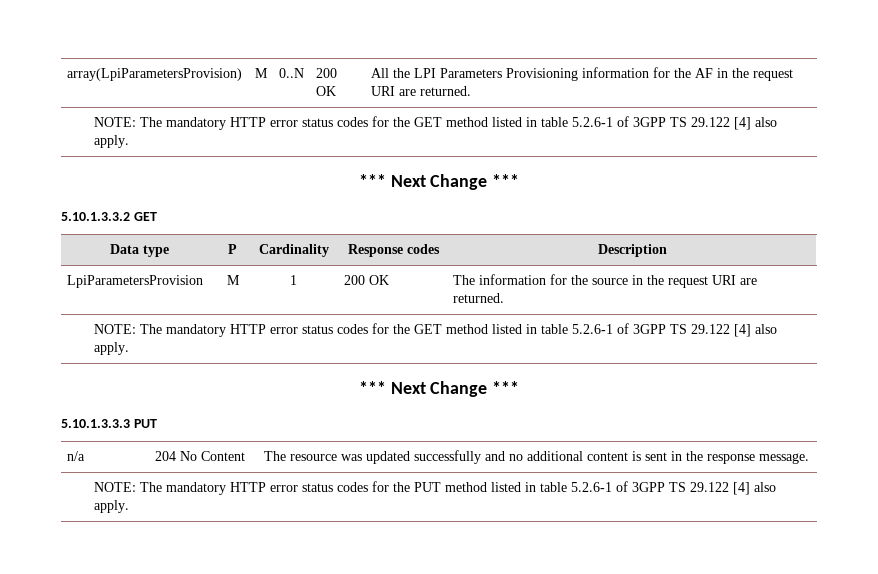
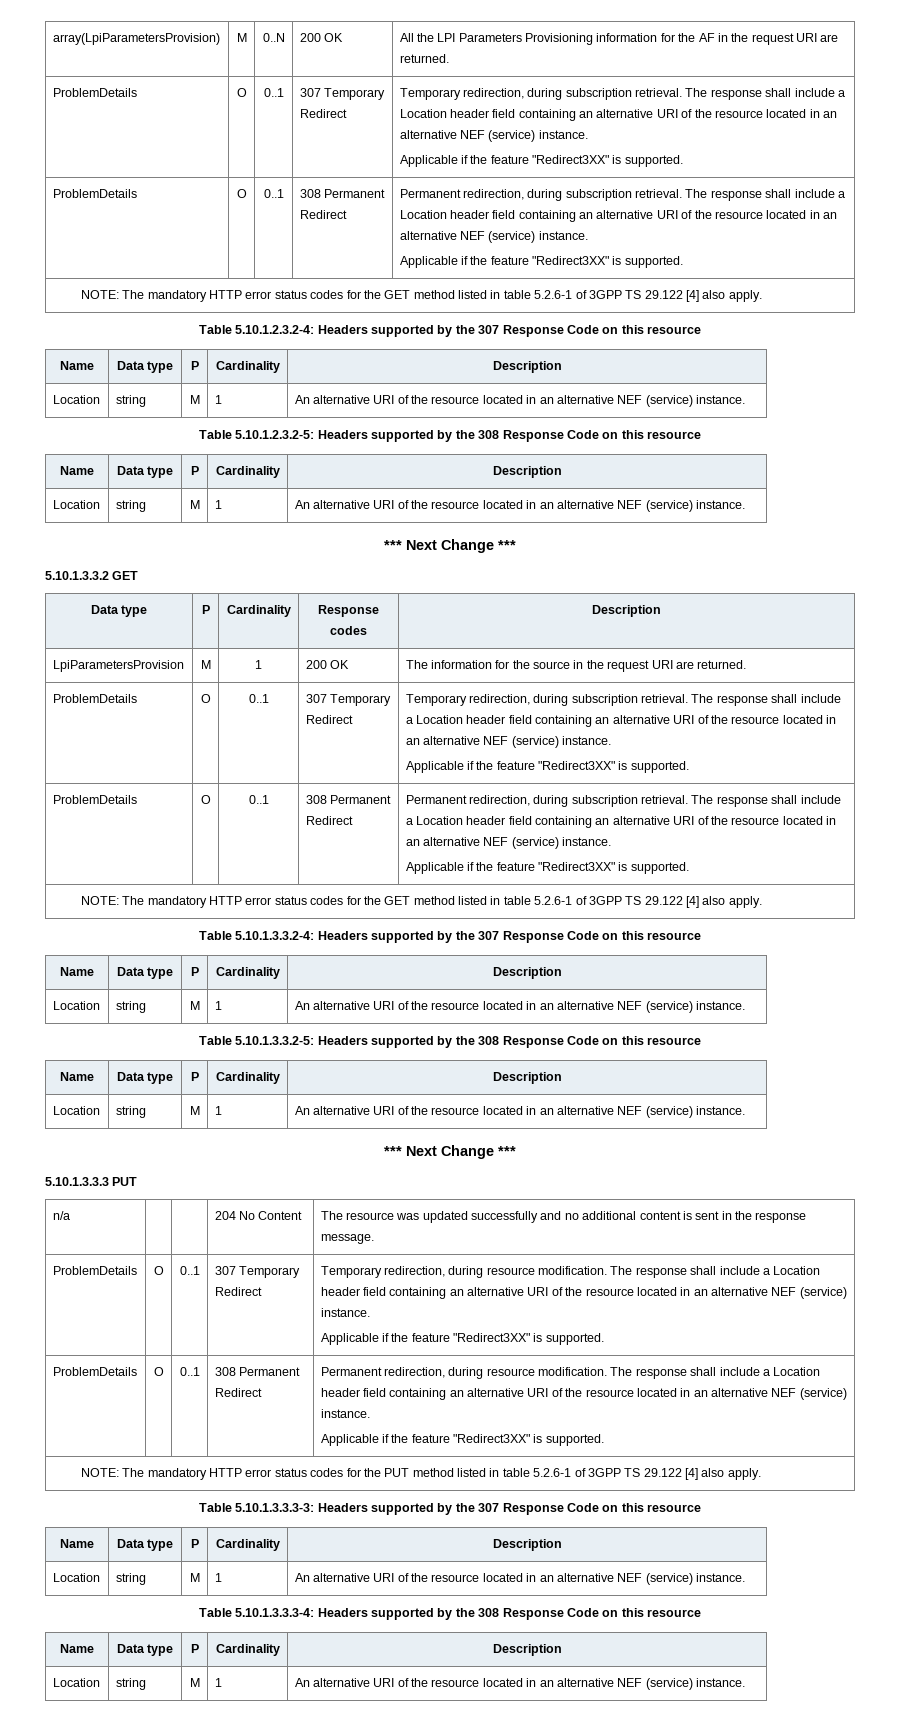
(471, 91) none -> [52,88,137,97] [236,88,247,97] [263,88,284,97] [299,88,385,100] [299,109,347,118] [399,88,845,100] [399,109,838,121] [399,130,588,142] [399,155,683,167] [52,189,137,198] [236,189,247,198] [263,189,284,198] [299,189,385,198] [299,210,347,219] [399,189,845,201] [399,210,838,222] [399,231,588,243] [399,256,683,268] // ProblemDetails | O | 0..1 | 307 Temporary Redirect | Temporary redirection, during subscription retrieval. The response shall include a Location header field containing an alternative URI of the resource located in an alternative NEF (service) instance. // Applicable if the feature "Redirect3XX" is supported. // ProblemDetails | O | 0..1 | 308 Permanent Redirect | Permanent redirection, during subscription retrieval. The response shall include a Location header field containing an alternative URI of the resource located in an alternative NEF (service) instance. // Applicable if the feature "Redirect3XX" is supported.
(129, 141) none -> [198,325,702,337] [60,361,94,370] [116,361,174,373] [190,361,199,370] [215,361,280,373] [492,361,562,373] [52,395,100,404] [115,395,146,407] [189,395,200,404] [214,395,222,404] [294,395,746,407] [198,430,702,442] [60,466,94,475] [116,466,174,478] [190,466,199,475] [215,466,280,478] [492,466,562,478] [52,500,100,509] [115,500,146,512] [189,500,200,509] [214,500,222,509] [294,500,746,512] // Table 5.10.1.2.3.2-4: Headers supported by the 307 Response Code on this resource // Name | Data type | P | Cardinality | Description // Location | string | M | 1 | An alternative URI of the resource located in an alternative NEF (service) instance. // Table 5.10.1.2.3.2-5: Headers supported by the 308 Response Code on this resource // Name | Data type | P | Cardinality | Description // Location | string | M | 1 | An alternative URI of the resource located in an alternative NEF (service) instance.
(504, 298) none -> [52,694,137,703] [200,694,211,703] [248,694,269,703] [305,694,391,706] [305,715,353,724] [405,694,841,706] [405,715,837,727] [405,736,612,748] [405,761,689,773] [52,795,137,804] [200,795,211,804] [248,795,269,804] [305,795,391,804] [305,816,353,825] [405,795,841,807] [405,816,837,828] [405,837,612,849] [405,862,689,874] // ProblemDetails | O | 0..1 | 307 Temporary Redirect | Temporary redirection, during subscription retrieval. The response shall include a Location header field containing an alternative URI of the resource located in an alternative NEF (service) instance. // Applicable if the feature "Redirect3XX" is supported. // ProblemDetails | O | 0..1 | 308 Permanent Redirect | Permanent redirection, during subscription retrieval. The response shall include a Location header field containing an alternative URI of the resource located in an alternative NEF (service) instance. // Applicable if the feature "Redirect3XX" is supported.
(129, 348) none -> [198,931,702,943] [60,967,94,976] [116,967,174,979] [190,967,199,976] [215,967,280,979] [492,967,562,979] [52,1001,100,1010] [115,1001,146,1013] [189,1001,200,1010] [214,1001,222,1010] [294,1001,746,1013] [198,1036,702,1048] [60,1072,94,1081] [116,1072,174,1084] [190,1072,199,1081] [215,1072,280,1084] [492,1072,562,1084] [52,1106,100,1115] [115,1106,146,1118] [189,1106,200,1115] [214,1106,222,1115] [294,1106,746,1118] // Table 5.10.1.3.3.2-4: Headers supported by the 307 Response Code on this resource // Name | Data type | P | Cardinality | Description // Location | string | M | 1 | An alternative URI of the resource located in an alternative NEF (service) instance. // Table 5.10.1.3.3.2-5: Headers supported by the 308 Response Code on this resource // Name | Data type | P | Cardinality | Description // Location | string | M | 1 | An alternative URI of the resource located in an alternative NEF (service) instance.
(809, 458) none -> [52,1266,137,1275] [153,1266,164,1275] [179,1266,200,1275] [214,1266,300,1278] [214,1287,262,1296] [320,1266,821,1278] [320,1287,847,1299] [320,1308,370,1317] [320,1333,604,1345] [52,1367,137,1376] [153,1367,164,1376] [179,1367,200,1376] [214,1367,300,1376] [214,1388,262,1397] [320,1367,821,1379] [320,1388,847,1400] [320,1409,370,1418] [320,1434,604,1446] // ProblemDetails | O | 0..1 | 307 Temporary Redirect | Temporary redirection, during resource modification. The response shall include a Location header field containing an alternative URI of the resource located in an alternative NEF (service) instance. // Applicable if the feature "Redirect3XX" is supported. // ProblemDetails | O | 0..1 | 308 Permanent Redirect | Permanent redirection, during resource modification. The response shall include a Location header field containing an alternative URI of the resource located in an alternative NEF (service) instance. // Applicable if the feature "Redirect3XX" is supported.
(129, 506) none -> [198,1503,702,1515] [60,1539,94,1548] [116,1539,174,1551] [190,1539,199,1548] [215,1539,280,1551] [492,1539,562,1551] [52,1573,100,1582] [115,1573,146,1585] [189,1573,200,1582] [214,1573,222,1582] [294,1573,746,1585] [198,1608,702,1620] [60,1644,94,1653] [116,1644,174,1656] [190,1644,199,1653] [215,1644,280,1656] [492,1644,562,1656] [52,1678,100,1687] [115,1678,146,1690] [189,1678,200,1687] [214,1678,222,1687] [294,1678,746,1690] // Table 5.10.1.3.3.3-3: Headers supported by the 307 Response Code on this resource // Name | Data type | P | Cardinality | Description // Location | string | M | 1 | An alternative URI of the resource located in an alternative NEF (service) instance. // Table 5.10.1.3.3.3-4: Headers supported by the 308 Response Code on this resource // Name | Data type | P | Cardinality | Description // Location | string | M | 1 | An alternative URI of the resource located in an alternative NEF (service) instance.

